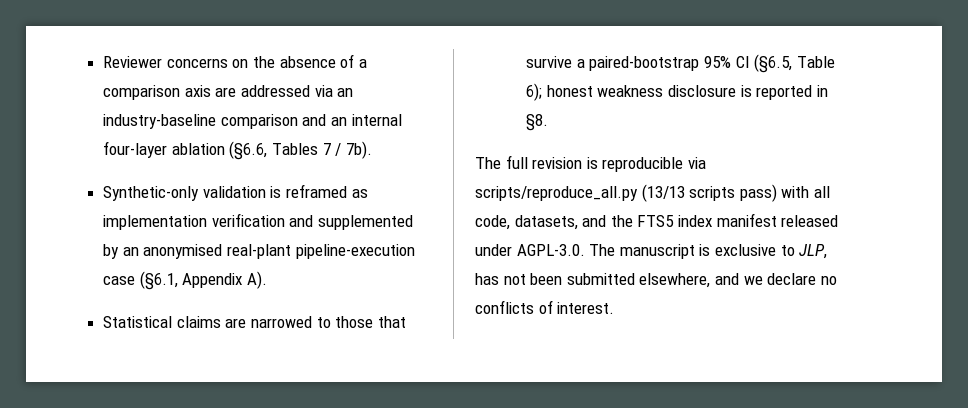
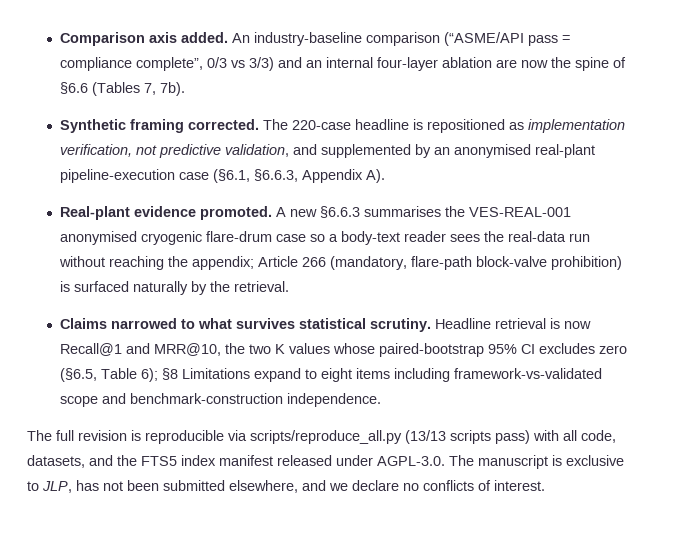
[103,54,367,68] [103,85,354,100] [103,114,298,129] Reviewer concerns on the absence of a comparison axis are addressed via an industry-baseline comparison -> [60,32,571,46] [60,57,275,71] Comparison axis added. An industry-baseline comparison (“ASME/API pass = compliance complete”, 0/3 vs 3/3)
[229,141,372,160] [103,184,368,201] [103,213,285,230] (§6.6, Tables 7 / 7b). // Synthetic-only validation is reframed as implementation verification -> [496,57,627,71] [60,82,186,96] [60,119,626,133] [60,144,290,158] are now the spine of §6.6 (Tables 7, 7b). // Synthetic framing corrected. The 220-case headline is repositioned as implementation verification, not predictive validation,
(178, 280) none -> [254,169,299,182] §6.6.3,
[103,316,406,328] [526,56,585,68] Statistical claims are narrowed to those that survive a -> [60,206,572,220] [60,231,591,245] [59,256,623,270] [60,281,290,295] [60,318,592,332] [60,343,376,356] Real-plant evidence promoted. A new §6.6.3 summarises the VES-REAL-001 anonymised cryogenic flare-drum case so a body-text reader sees the real-data run without reaching the appendix; Article 266 (mandatory, flare-path block-valve prohibition) is surfaced naturally by the retrieval. // Claims narrowed to what survives statistical scrutiny. Headline retrieval is now Recall@1 and MRR@10, the two K values whose
(750, 62) none -> [539,343,628,354] excludes zero
[546,85,828,100] [526,114,549,131] honest weakness disclosure is reported in §8. -> [162,368,603,382] [60,393,382,407] §8 Limitations expand to eight items including framework-vs-validated scope and benchmark-construction independence.

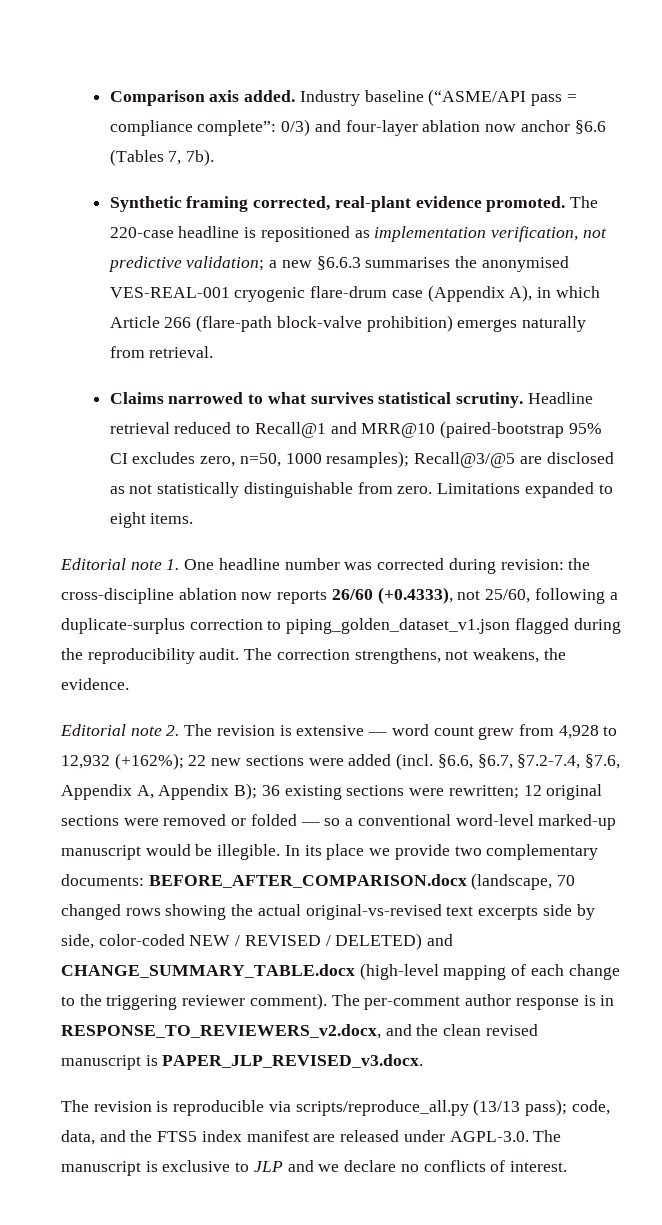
[232,32,441,46] An industry-baseline comparison -> [299,90,424,106] Industry baseline
[136,57,627,71] complete”, 0/3 vs 3/3) and an internal four-layer ablation are now the spine of -> [197,119,570,136] complete”: 0/3) and four-layer ablation now anchor
[188,119,260,130] corrected. -> [253,196,566,212] corrected, real-plant evidence promoted.
[225,144,596,158] [60,169,386,183] [60,206,287,220] validation, and supplemented by an anonymised real-plant pipeline-execution case (§6.1, §6.6.3, Appendix A). // Real-plant evidence promoted. A -> [186,256,278,271] validation; a
[469,207,572,217] [60,231,138,245] VES-REAL-001 anonymised -> [481,256,569,272] [109,287,230,298] anonymised VES-REAL-001
[310,231,591,245] [59,256,623,270] [60,281,231,295] so a body-text reader sees the real-data run without reaching the appendix; Article 266 (mandatory, flare-path block-valve prohibition) is surfaced naturally by the -> [427,285,600,302] [109,315,587,332] [109,346,145,358] (Appendix A), in which Article 266 (flare-path block-valve prohibition) emerges naturally from
[550,318,592,329] [60,343,628,357] [60,368,603,382] [60,393,382,407] [27,430,74,441] is now Recall@1 and MRR@10, the two K values whose paired-bootstrap 95% CI excludes zero (§6.5, Table 6); §8 Limitations expand to eight items including framework-vs-validated scope and benchmark-construction independence. // The full -> [174,421,602,438] [109,451,614,468] [109,482,613,498] [109,512,194,528] [60,558,591,574] [61,587,618,604] [61,618,621,634] [61,648,566,664] [61,678,129,690] [60,724,618,740] [61,753,620,770] [61,783,603,800] [61,814,617,830] [61,844,599,860] [61,873,576,890] [61,904,595,920] [61,933,454,950] [61,963,620,980] [61,993,615,1010] [61,1024,538,1039] [61,1054,424,1070] [61,1100,89,1112] reduced to Recall@1 and MRR@10 (paired-bootstrap 95% CI excludes zero, n=50, 1000 resamples); Recall@3/@5 are disclosed as not statistically distinguishable from zero. Limitations expanded to eight items. // Editorial note 1. One headline number was corrected during revision: the cross-discipline ablation now reports 26/60 (+0.4333), not 25/60, following a duplicate-surplus correction to piping_golden_dataset_v1.json flagged during the reproducibility audit. The correction strengthens, not weakens, the evidence. // Editorial note 2. The revision is extensive — word count grew from 4,928 to 12,932 (+162%); 22 new sections were added (incl. §6.6, §6.7, §7.2-7.4, §7.6, Appendix A, Appendix B); 36 existing sections were rewritten; 12 original sections were removed or folded — so a conventional word-level marked-up manuscript would be illegible. In its place we provide two complementary documents: BEFORE_AFTER_COMPARISON.docx (landscape, 70 changed rows showing the actual original-vs-revised text excerpts side by side, color-coded NEW / REVISED / DELETED) and CHANGE_SUMMARY_TABLE.docx (high-level mapping of each change to the triggering reviewer comment). The per-comment author response is in RESPONSE_TO_REVIEWERS_v2.docx, and the clean revised manuscript is PAPER_JLP_REVISED_v3.docx. // The
[450,430,616,444] [27,455,85,468] scripts pass) with all code, datasets, -> [525,1099,610,1116] [61,1130,95,1145] pass); code, data,
(273, 460) none -> [313,1134,336,1142] are
[42,480,298,493] JLP, has not been submitted elsewhere, -> [253,1161,283,1172] JLP

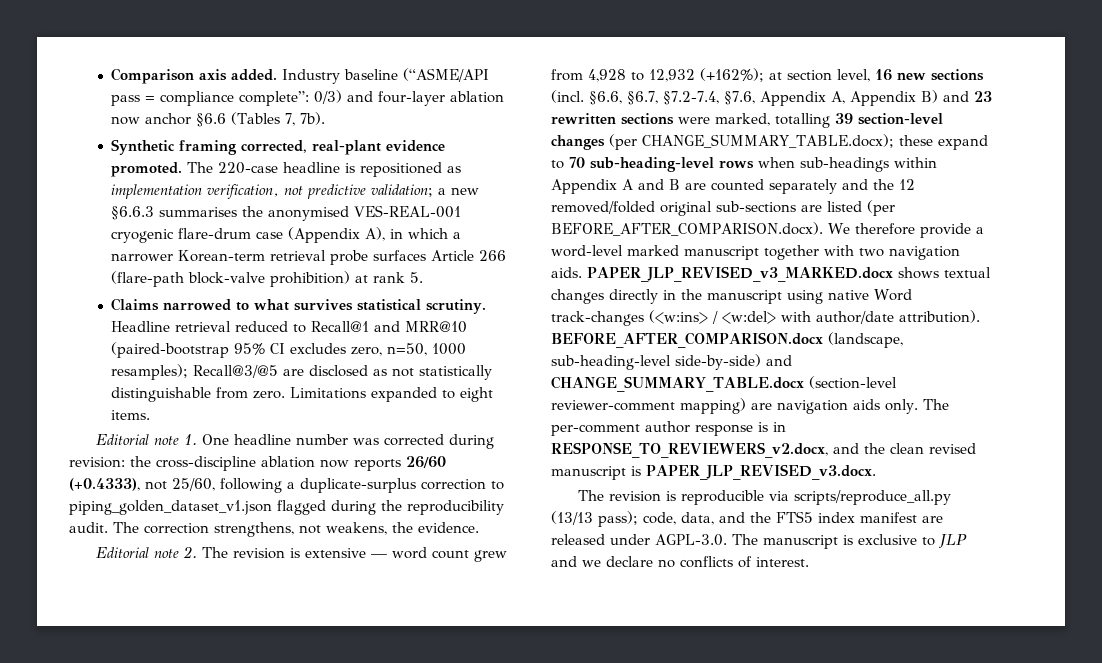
(600, 292) none -> [453,232,462,239] [111,250,427,265] a narrower Korean-term retrieval probe surfaces
[457,316,587,332] [109,346,214,358] emerges naturally from retrieval. -> [355,272,424,283] at rank 5.
[188,754,392,766] 22 new sections were added -> [769,69,984,82] at section level, 16 new sections
[234,783,603,800] [61,814,617,830] [61,844,599,860] [61,873,576,890] [61,904,595,920] [61,933,454,950] [61,963,620,980] [61,993,327,1010] B); 36 existing sections were rewritten; 12 original sections were removed or folded — so a conventional word-level marked-up manuscript would be illegible. In its place we provide two complementary documents: BEFORE_AFTER_COMPARISON.docx (landscape, 70 changed rows showing the actual original-vs-revised text excerpts side by side, color-coded NEW / REVISED / DELETED) and CHANGE_SUMMARY_TABLE.docx (high-level mapping of each change to the triggering reviewer comment). -> [921,90,992,103] [551,113,943,128] [551,134,988,150] [551,157,937,172] [551,179,915,194] [551,200,895,216] [551,222,984,238] [551,245,960,260] [551,266,991,282] [551,289,912,304] [551,310,980,326] [551,332,903,348] [551,354,792,370] [551,376,897,392] [551,398,918,414] B) and 23 rewritten sections were marked, totalling 39 section-level changes (per CHANGE_SUMMARY_TABLE.docx); these expand to 70 sub-heading-level rows when sub-headings within Appendix A and B are counted separately and the 12 removed/folded original sub-sections are listed (per BEFORE_AFTER_COMPARISON.docx). We therefore provide a word-level marked manuscript together with two navigation aids. PAPER_JLP_REVISED_v3_MARKED.docx shows textual changes directly in the manuscript using native Word track-changes (<w:ins> / <w:del> with author/date attribution). BEFORE_AFTER_COMPARISON.docx (landscape, sub-heading-level side-by-side) and CHANGE_SUMMARY_TABLE.docx (section-level reviewer-comment mapping) are navigation aids only.

